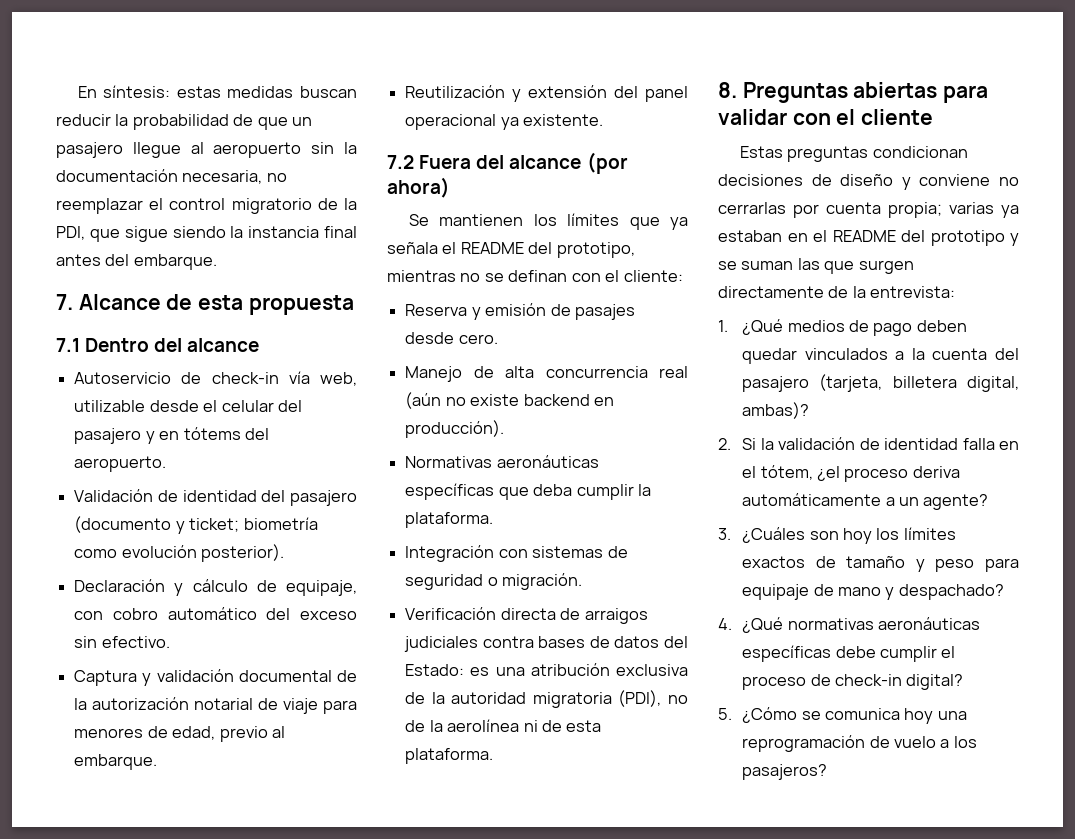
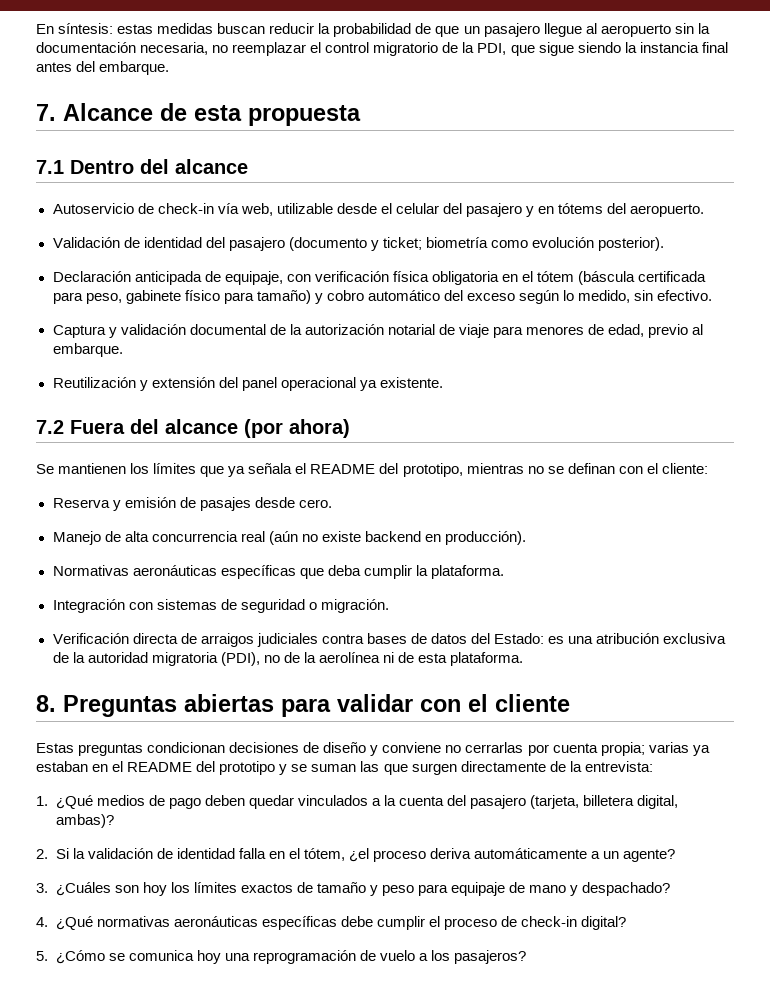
[174,579,248,596] y cálculo -> [134,271,202,285] anticipada
(104, 615) none -> [314,271,707,285] [52,290,323,304] verificación física obligatoria en el tótem (báscula certificada para peso, gabinete físico para tamaño) y
(357, 615) none -> [519,290,631,304] según lo medido,

